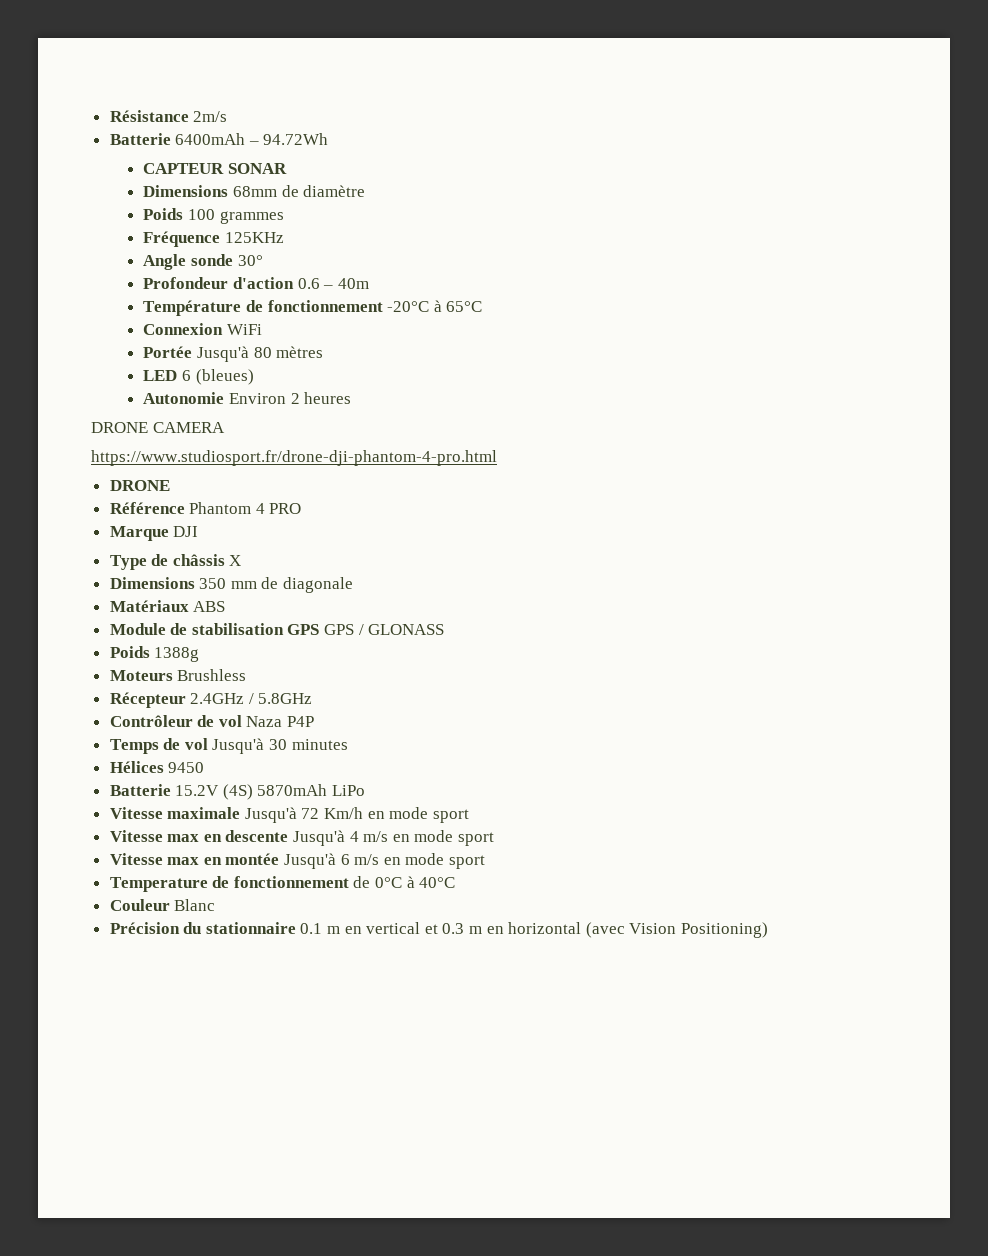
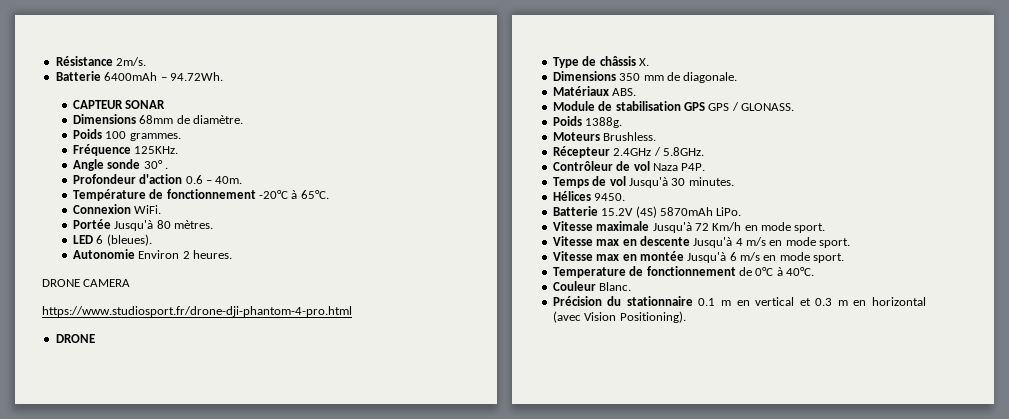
[193,111,228,122] 2m/s -> [116,57,147,66] 2m/s.
[263,133,329,145] 94.72Wh -> [169,72,223,81] 94.72Wh.
[303,185,366,197] diamètre -> [192,115,243,124] diamètre.
[219,211,284,224] grammes -> [129,133,181,141] grammes.
[225,232,285,243] 125KHz -> [134,146,179,154] 125KHz.
(263, 260) none -> [164,167,168,169] .
[337,278,369,289] 40m -> [215,176,243,184] 40m.
[446,301,483,312] 65°C -> [300,190,329,199] 65°C.
[227,324,263,335] WiFi -> [134,205,162,214] WiFi.
[276,346,324,358] mètres -> [173,220,213,229] mètres.
[195,369,254,385] (bleues) -> [106,234,152,246] (bleues).
[304,392,352,404] heures -> [192,250,232,259] heures.
[109,502,302,514] [109,526,199,541] // Référence Phantom 4 PRO // Marque DJI -> (95, 338) none
[229,555,242,566] X -> [638,58,649,66] X.
[283,577,354,593] diagonale -> [683,72,738,83] diagonale.
[193,601,226,612] ABS -> [612,88,637,96] ABS.
[368,624,445,635] [109,646,200,662] GLONASS // Poids 1388g -> [741,103,794,111] [552,116,623,128] GLONASS. // Poids 1388g.
[177,669,247,681] Brushless -> [603,132,657,141] Brushless.
[258,693,313,704] 5.8GHz -> [662,147,704,156] 5.8GHz.
[287,716,315,727] P4P -> [681,163,706,171] P4P.
[291,739,348,750] minutes -> [688,177,734,186] minutes.
[168,762,205,773] 9450 -> [594,193,626,201] 9450.
[332,785,366,796] LiPo -> [716,207,742,216] LiPo.
[432,809,469,823] sport -> [794,223,826,233] sport.
[458,832,495,846] sport -> [819,238,851,248] sport.
[449,855,486,869] sport -> [813,253,845,263] sport.
[419,877,456,888] 40°C -> [786,267,814,276] 40°C.
[174,899,216,911] Blanc -> [599,282,632,291] Blanc.
[680,922,768,938] Positioning) -> [619,311,686,323] Positioning).

